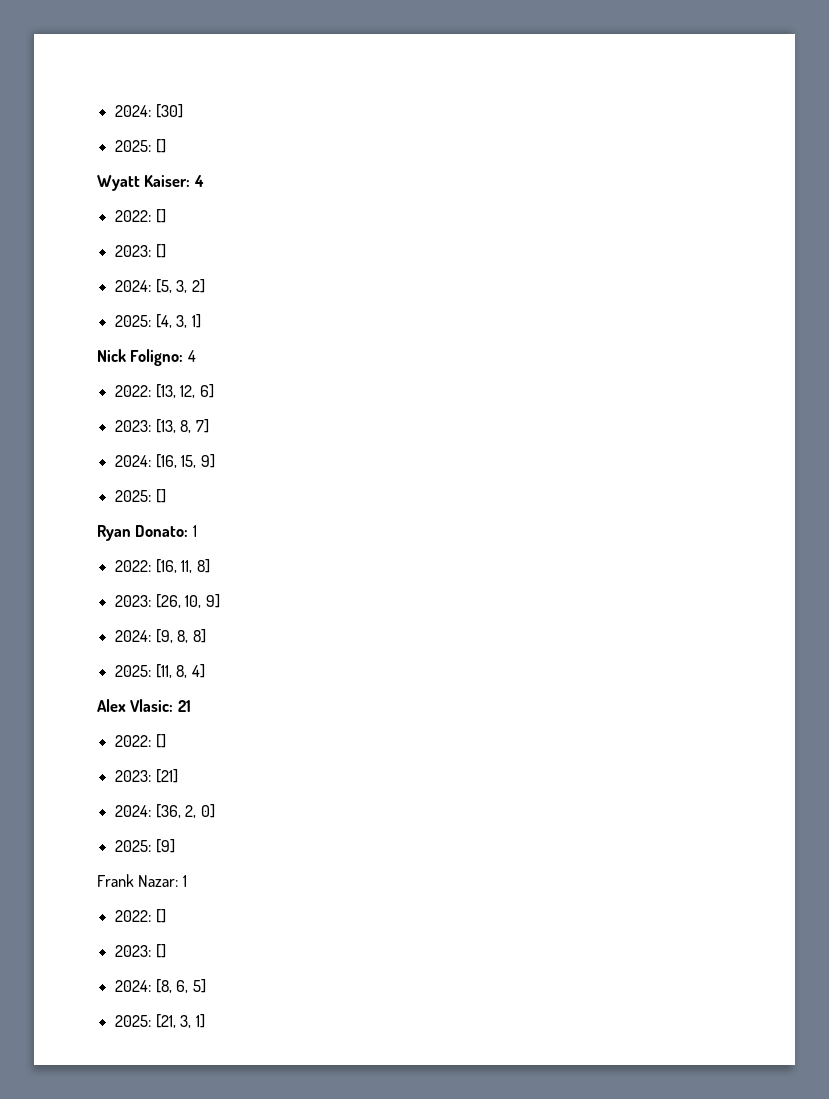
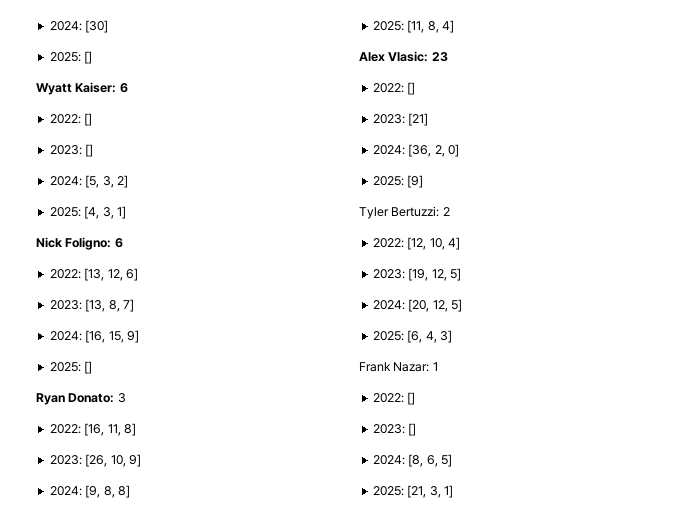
[193,175,204,187] 4 -> [119,83,128,93] 6
[187,350,196,362] 4 -> [114,238,123,248] 6
[192,525,197,537] 1 -> [117,393,126,403] 3
[177,700,191,712] 21 -> [431,52,448,62] 23
(175, 846) none -> [359,206,450,219] [372,237,460,250] [372,268,461,281] [372,299,462,312] [372,330,452,343] // Tyler Bertuzzi: 2 // 2022: [12, 10, 4] // 2023: [19, 12, 5] // 2024: [20, 12, 5] // 2025: [6, 4, 3]

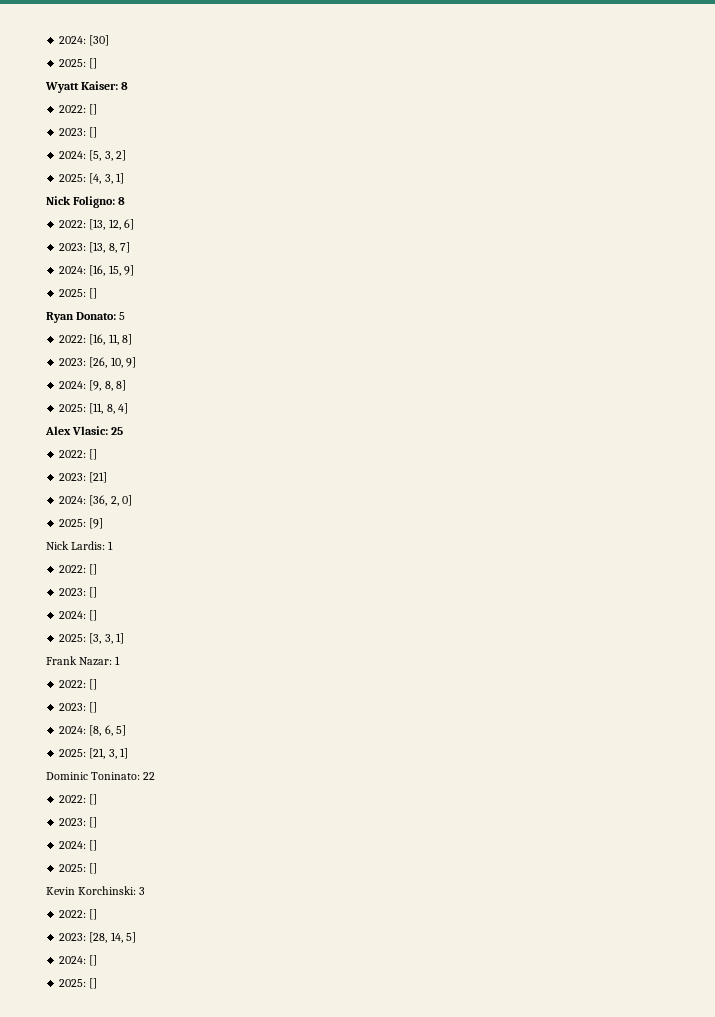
[119,83,128,93] 6 -> [121,82,129,90] 8
[114,238,123,248] 6 -> [118,197,126,205] 8
[117,393,126,403] 3 -> [119,312,126,320] 5
[431,52,448,62] 23 -> [111,427,124,435] 25
[359,206,450,219] [372,237,460,250] [372,268,461,281] [372,299,462,312] [372,330,452,343] Tyler Bertuzzi: 2 // 2022: [12, 10, 4] // 2023: [19, 12, 5] // 2024: [20, 12, 5] // 2025: [6, 4, 3] -> [46,541,114,550] [59,564,98,575] [59,587,98,598] [59,610,98,621] [59,633,124,644] Nick Lardis: 1 // 2022: [] // 2023: [] // 2024: [] // 2025: [3, 3, 1]
(453, 491) none -> [46,772,156,780] [59,794,98,805] [59,817,98,828] [59,840,98,851] [59,863,98,874] [46,886,146,895] [59,909,98,920] [59,932,136,943] [59,955,98,966] [59,978,98,989] // Dominic Toninato: 22 // 2022: [] // 2023: [] // 2024: [] // 2025: [] // Kevin Korchinski: 3 // 2022: [] // 2023: [28, 14, 5] // 2024: [] // 2025: []

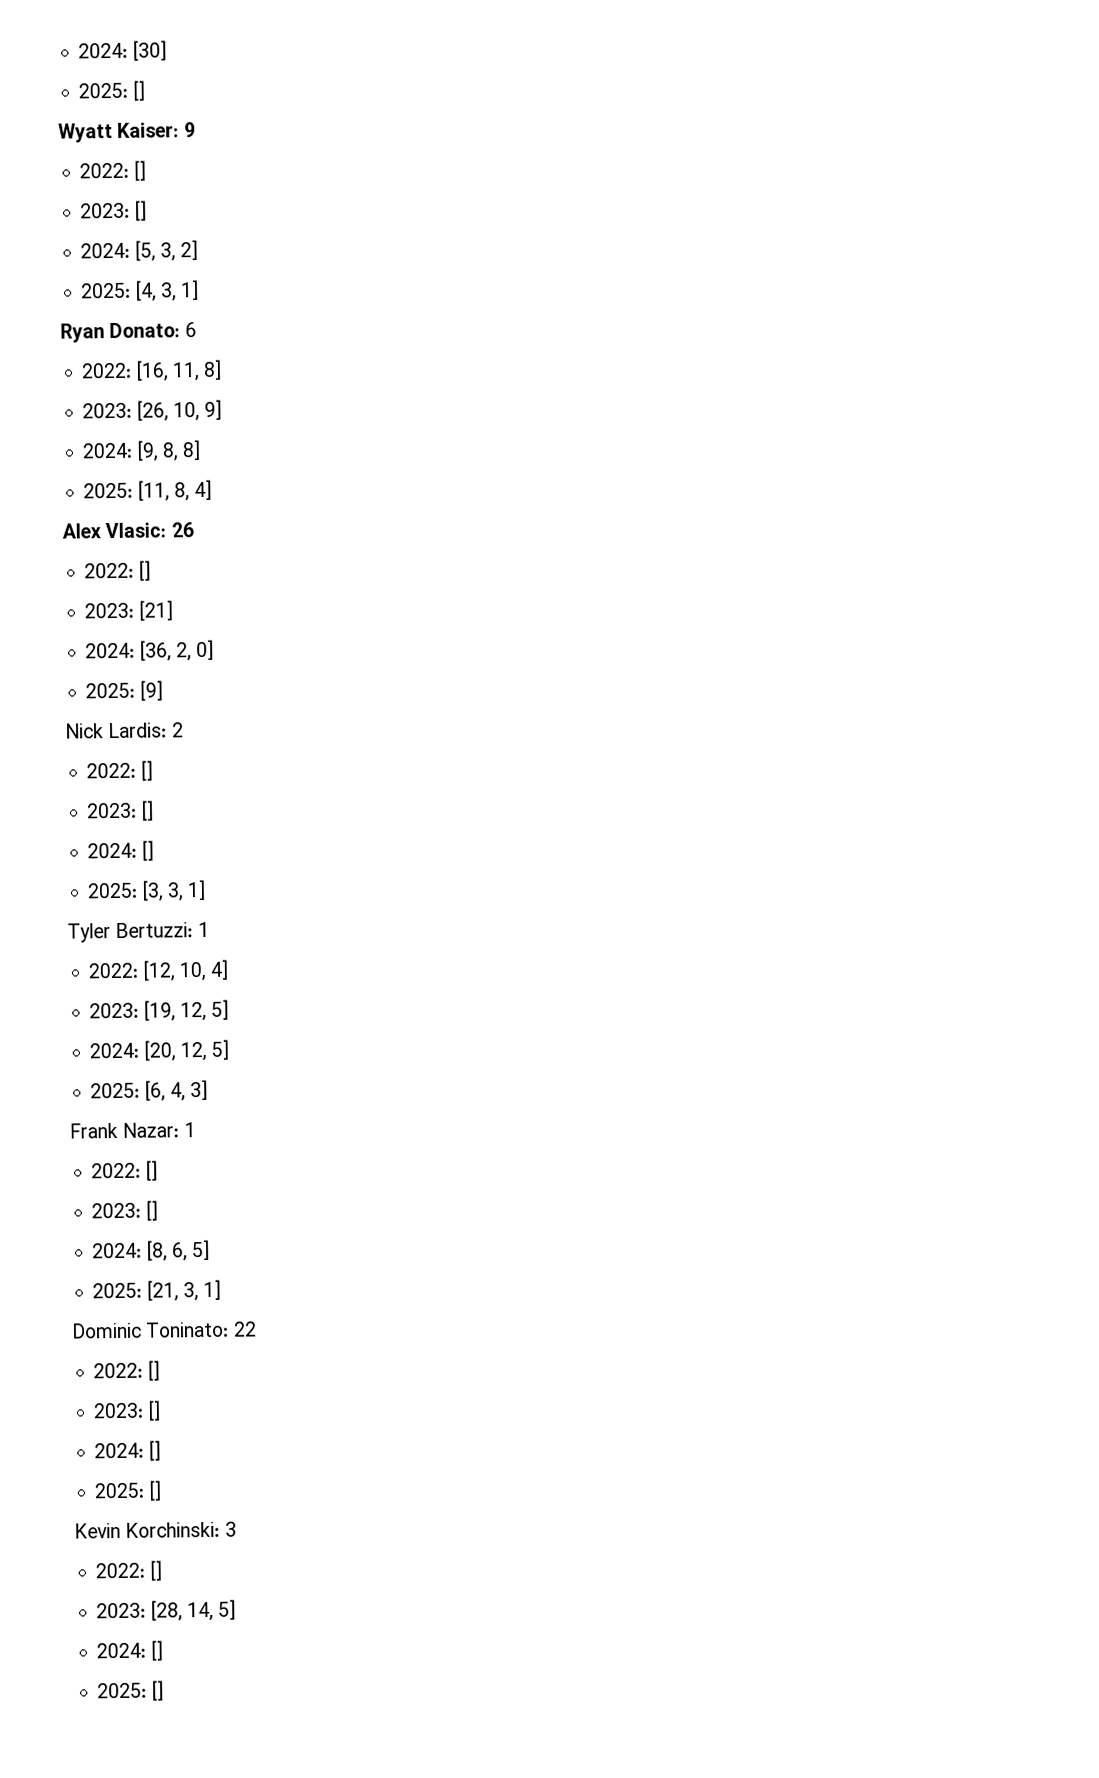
[121,82,129,90] 8 -> [183,122,196,138] 9
[46,196,126,208] [59,219,134,230] [59,242,130,253] [59,265,134,276] [59,288,98,299] // Nick Foligno: 8 // 2022: [13, 12, 6] // 2023: [13, 8, 7] // 2024: [16, 15, 9] // 2025: [] -> (200, 290) none
[119,312,126,320] 5 -> [184,322,197,338] 6
[111,427,124,435] 25 -> [170,522,194,538] 26
[108,541,114,550] 1 -> [171,722,184,738] 2
(124, 638) none -> [67,921,210,943] [88,959,230,982] [89,999,230,1022] [89,1039,230,1062] [90,1079,209,1102] // Tyler Bertuzzi: 1 // 2022: [12, 10, 4] // 2023: [19, 12, 5] // 2024: [20, 12, 5] // 2025: [6, 4, 3]

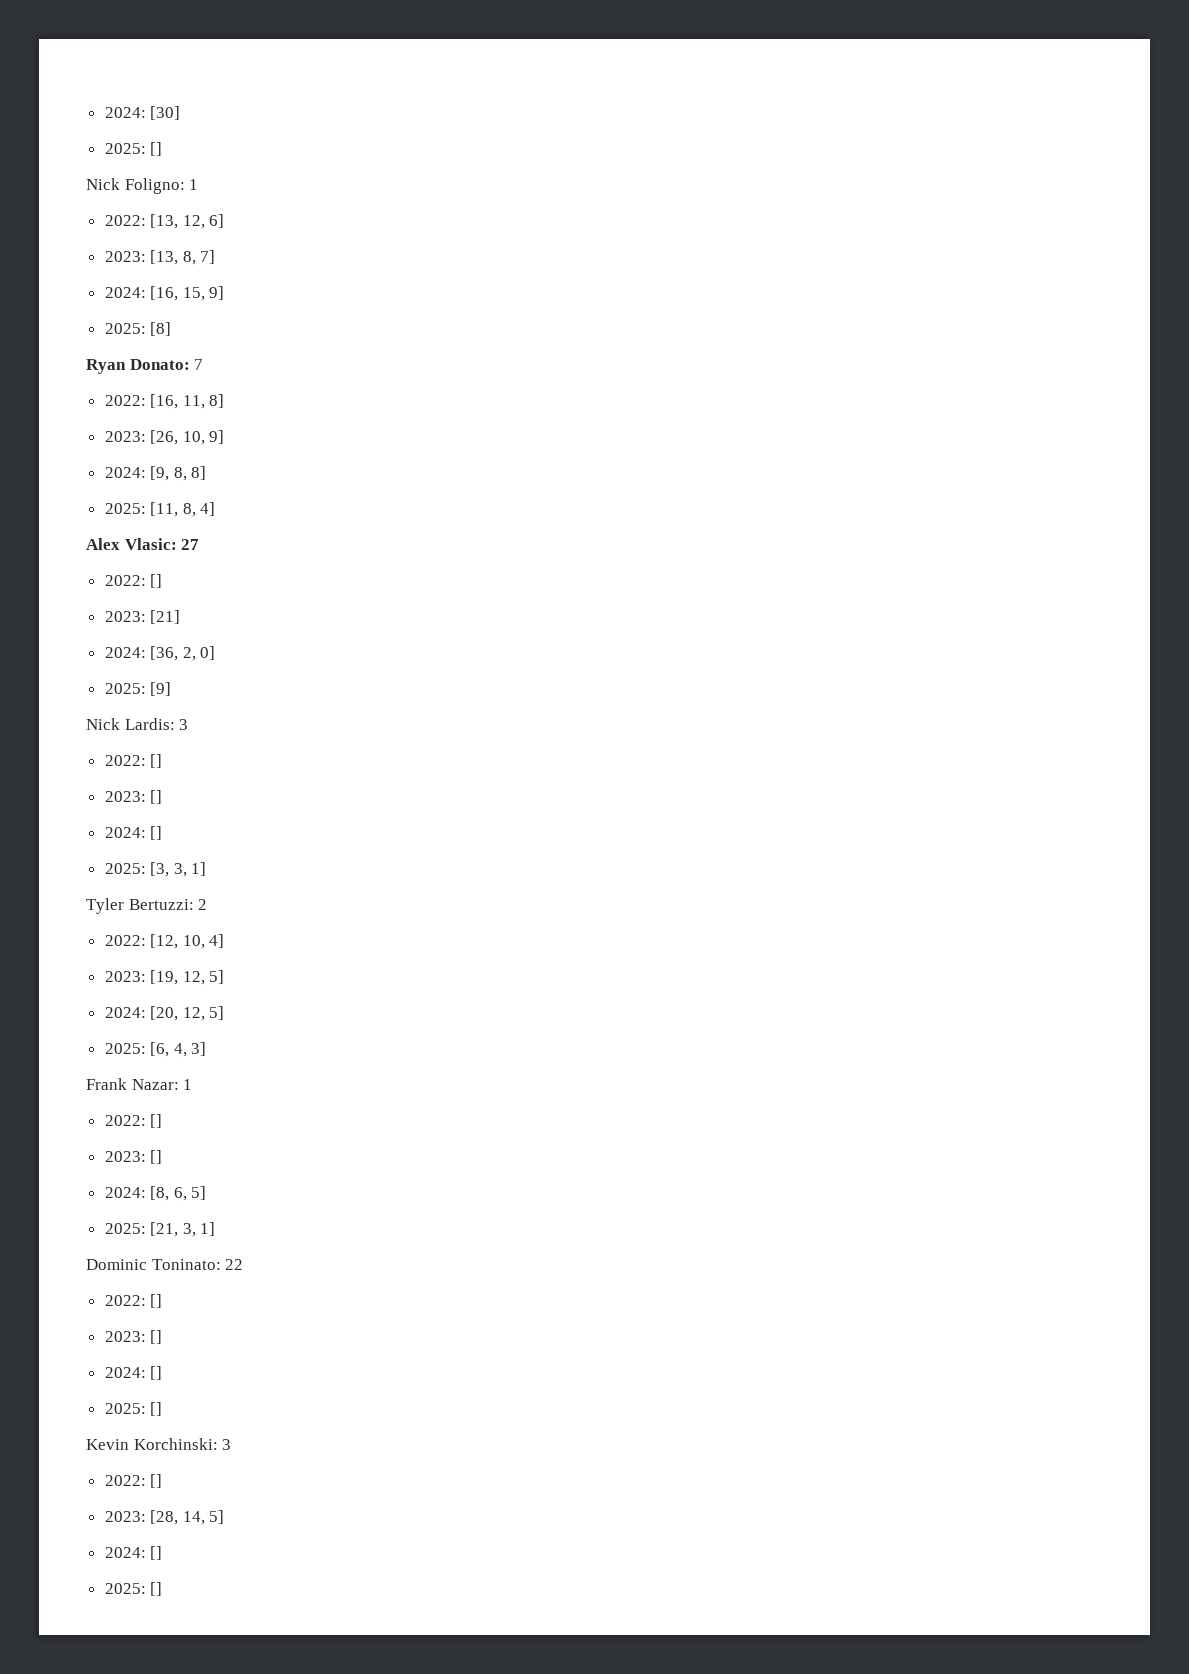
[58,122,196,143] [79,160,146,181] [80,200,147,221] [80,240,199,262] [80,279,200,302] Wyatt Kaiser: 9 // 2022: [] // 2023: [] // 2024: [5, 3, 2] // 2025: [4, 3, 1] -> [86,178,199,194] [104,214,225,229] [104,250,216,265] [104,286,225,301] [104,322,172,336] Nick Foligno: 1 // 2022: [13, 12, 6] // 2023: [13, 8, 7] // 2024: [16, 15, 9] // 2025: [8]
[184,322,197,338] 6 -> [194,359,204,370] 7
[170,522,194,538] 26 -> [181,539,200,550] 27
[171,722,184,738] 2 -> [179,719,189,730] 3
[197,921,210,938] 1 -> [198,899,208,910] 2

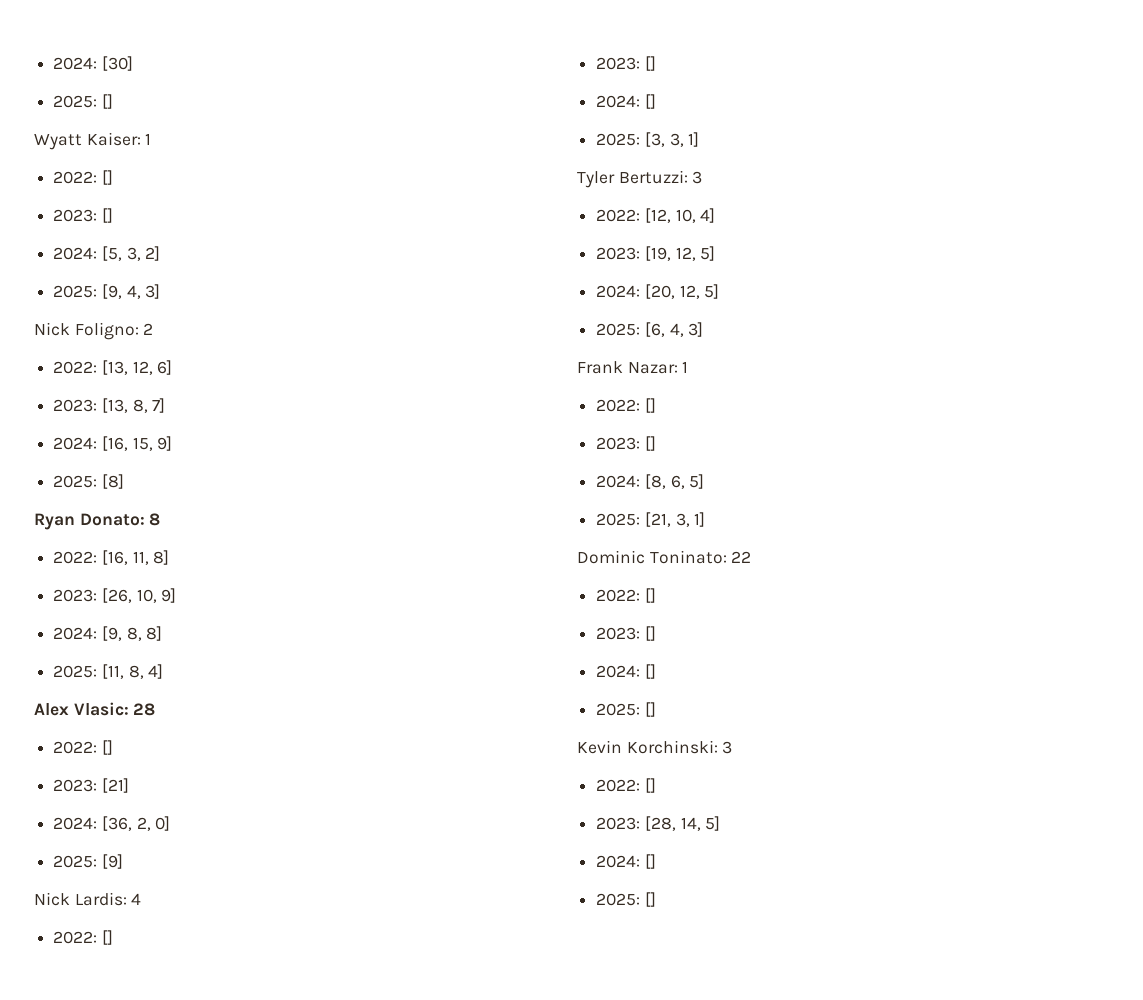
(163, 149) none -> [34,132,152,150] [53,170,113,185] [53,208,113,223] [53,246,161,261] [53,284,161,299] // Wyatt Kaiser: 1 // 2022: [] // 2023: [] // 2024: [5, 3, 2] // 2025: [9, 4, 3]
[189,179,199,190] 1 -> [143,323,154,335] 2
[194,359,204,370] 7 -> [149,513,161,526] 8
[181,539,200,550] 27 -> [133,703,156,716] 28
[179,719,189,730] 3 -> [131,893,142,905] 4
[198,899,208,910] 2 -> [692,171,703,184] 3

